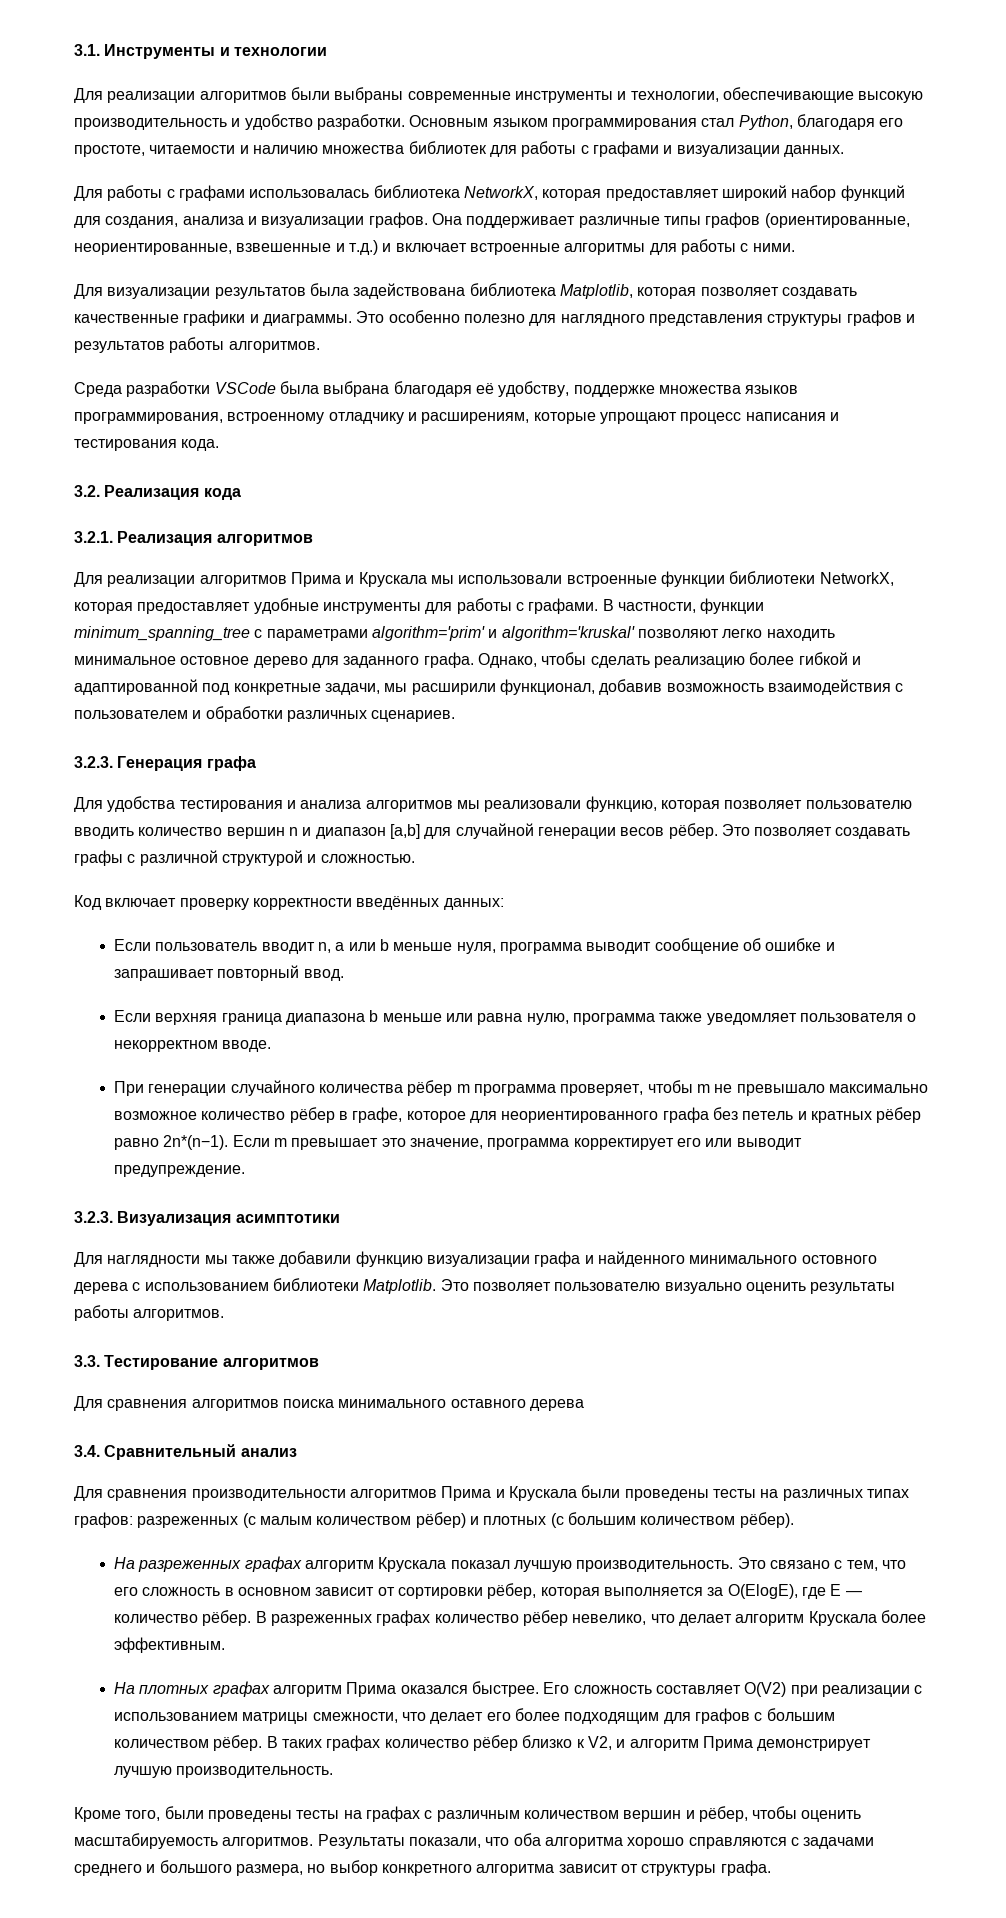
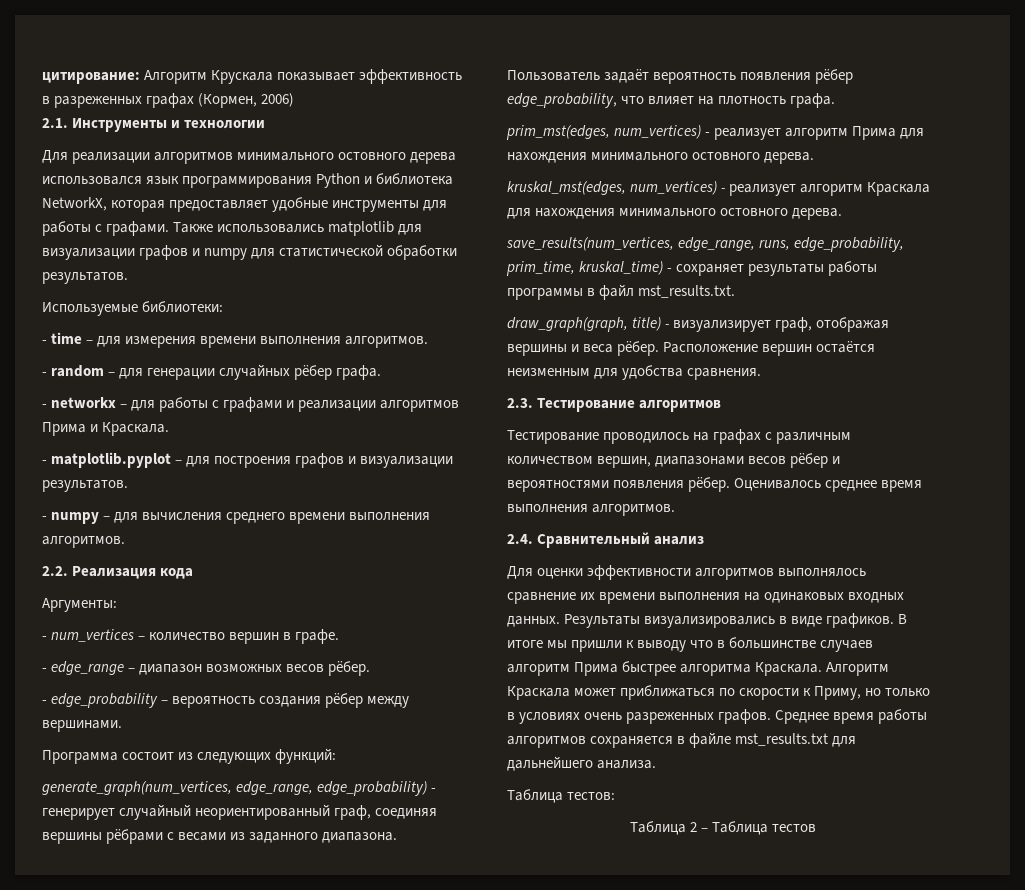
[74,44,100,56] 3.1. -> [42,69,463,84] [42,93,295,108] [42,118,68,128] цитирование: Алгоритм Крускала показывает эффективность в разреженных графах (Кормен, 2006) // 2.1.
[290,87,924,103] [74,114,904,130] [74,141,844,157] [74,185,905,201] [74,212,910,228] [74,239,795,255] [74,283,857,299] [74,310,915,326] [74,337,320,353] [74,381,799,397] [74,412,839,424] [74,439,220,451] [74,485,241,500] [74,531,313,546] [74,571,816,587] были выбраны современные инструменты и технологии, обеспечивающие высокую производительность и удобство разработки. Основным языком программирования стал Python, благодаря его простоте, читаемости и наличию множества библиотек для работы с графами и визуализации данных. // Для работы с графами использовалась библиотека NetworkX, которая предоставляет широкий набор функций для создания, анализа и визуализации графов. Она поддерживает различные типы графов (ориентированные, неориентированные, взвешенные и т.д.) и включает встроенные алгоритмы для работы с ними. // Для визуализации результатов была задействована библиотека Matplotlib, которая позволяет создавать качественные графики и диаграммы. Это особенно полезно для наглядного представления структуры графов и результатов работы алгоритмов. // Среда разработки VSCode была выбрана благодаря её удобству, поддержке множества языков программирования, встроенному отладчику и расширениям, которые упрощают процесс написания и тестирования кода. // 3.2. Реализация кода // 3.2.1. Реализация алгоритмов // Для реализации алгоритмов Прима и Крускала мы использовали встроенные функции библиотеки -> [237,152,457,164] [42,173,454,188] минимального остовного дерева использовался язык программирования Python и библиотека
[602,598,765,614] [74,626,835,641] [74,652,861,668] [74,679,904,695] [74,706,456,722] [74,756,256,771] [74,796,912,812] [74,823,911,839] [74,850,415,866] [74,895,504,910] [114,938,835,954] [114,965,344,981] [114,1010,917,1025] [114,1040,272,1052] [114,1080,928,1096] [114,1107,922,1123] [114,1135,802,1150] [114,1165,246,1177] [74,1211,340,1226] [74,1251,877,1267] [74,1278,896,1294] [74,1305,225,1321] [74,1355,319,1370] [74,1396,584,1411] [74,1444,297,1460] [74,1485,909,1501] [74,1512,794,1528] [114,1556,906,1572] [114,1583,862,1599] [114,1610,926,1626] [114,1637,226,1653] [114,1681,923,1697] [114,1708,835,1724] [114,1735,872,1751] [114,1766,334,1778] [74,1806,340,1822] В частности, функции minimum_spanning_tree с параметрами algorithm='prim' и algorithm='kruskal' позволяют легко находить минимальное остовное дерево для заданного графа. Однако, чтобы сделать реализацию более гибкой и адаптированной под конкретные задачи, мы расширили функционал, добавив возможность взаимодействия с пользователем и обработки различных сценариев. // 3.2.3. Генерация графа // Для удобства тестирования и анализа алгоритмов мы реализовали функцию, которая позволяет пользователю вводить количество вершин n и диапазон [a,b] для случайной генерации весов рёбер. Это позволяет создавать графы с различной структурой и сложностью. // Код включает проверку корректности введённых данных: // Если пользователь вводит n, a или b меньше нуля, программа выводит сообщение об ошибке и запрашивает повторный ввод. // Если верхняя граница диапазона b меньше или равна нулю, программа также уведомляет пользователя о некорректном вводе. // При генерации случайного количества рёбер m программа проверяет, чтобы m не превышало максимально возможное количество рёбер в графе, которое для неориентированного графа без петель и кратных рёбер равно 2n*(n−1). Если m превышает это значение, программа корректирует его или выводит предупреждение. // 3.2.3. Визуализация асимптотики // Для наглядности мы также добавили функцию визуализации графа и найденного минимального остовного дерева с использованием библиотеки Matplotlib. Это позволяет пользователю визуально оценить результаты работы алгоритмов. // 3.3. Тестирование алгоритмов // Для сравнения алгоритмов поиска минимального оставного дерева // 3.4. Сравнительный анализ // Для сравнения производительности алгоритмов Прима и Крускала были проведены тесты на различных типах графов: разреженных (с малым количеством рёбер) и плотных (с большим количеством рёбер). // На разреженных графах алгоритм Крускала показал лучшую производительность. Это связано с тем, что его сложность в основном зависит от сортировки рёбер, которая выполняется за O(ElogE), где E — количество рёбер. В разреженных графах количество рёбер невелико, что делает алгоритм Крускала более эффективным. // На плотных графах алгоритм Прима оказался быстрее. Его сложность составляет O(V2) при реализации с использованием матрицы смежности, что делает его более подходящим для графов с большим количеством рёбер. В таких графах количество рёбер близко к V2, и алгоритм Прима демонстрирует лучшую производительность. // Кроме того, были проведены тесты -> [173,221,423,236] [42,244,458,260] [42,272,128,284] [42,301,224,316] [42,332,429,348] [42,364,382,380] [42,397,460,412] [42,422,170,436] [42,452,454,468] [42,480,128,492] [42,512,431,524] [42,536,125,548] [42,566,194,579] [42,598,117,612] [42,629,340,644] [42,661,371,676] [42,693,410,708] [42,720,122,732] [42,748,337,764] [42,781,437,796] [42,804,438,820] [42,829,398,844] [507,69,854,84] [507,93,836,108] [506,125,925,140] [507,152,815,164] [507,181,931,196] [507,208,843,220] [506,237,905,252] [506,261,878,276] [507,284,736,300] [507,317,890,332] [507,341,876,356] [507,365,762,380] [507,398,722,412] [507,430,690,444] Также использовались matplotlib для визуализации графов и numpy для статистической обработки результатов. // Используемые библиотеки: // - time – для измерения времени выполнения алгоритмов. // - random – для генерации случайных рёбер графа. // - networkx – для работы с графами и реализации алгоритмов Прима и Краскала. // - matplotlib.pyplot – для построения графов и визуализации результатов. // - numpy – для вычисления среднего времени выполнения алгоритмов. // 2.2. Реализация кода // Аргументы: // - num_vertices – количество вершин в графе. // - edge_range – диапазон возможных весов рёбер. // - edge_probability – вероятность создания рёбер между вершинами. // Программа состоит из следующих функций: // generate_graph(num_vertices, edge_range, edge_probability) - генерирует случайный неориентированный граф, соединяя вершины рёбрами с весами из заданного диапазона. Пользователь задаёт вероятность появления рёбер edge_probability, что влияет на плотность графа. // prim_mst(edges, num_vertices) - реализует алгоритм Прима для нахождения минимального остовного дерева. // kruskal_mst(edges, num_vertices) - реализует алгоритм Краскала для нахождения минимального остовного дерева. // save_results(num_vertices, edge_range, runs, edge_probability, prim_time, kruskal_time) - сохраняет результаты работы программы в файл mst_results.txt. // draw_graph(graph, title) - визуализирует граф, отображая вершины и веса рёбер. Расположение вершин остаётся неизменным для удобства сравнения. // 2.3. Тестирование алгоритмов // Тестирование проводилось
[623,1806,862,1822] [74,1833,875,1849] [74,1860,771,1876] вершин и рёбер, чтобы оценить масштабируемость алгоритмов. Результаты показали, что оба алгоритма хорошо справляются с задачами среднего и большого размера, но выбор конкретного алгоритма зависит от структуры графа. -> [597,453,841,468] [507,477,923,492] [507,504,676,516] [507,532,705,548] [507,565,867,580] [507,592,905,604] [507,613,908,628] [507,637,874,652] [507,661,890,676] [507,685,931,700] [507,709,928,724] [507,732,857,748] [507,756,657,771] [507,789,616,803] [629,821,817,835] вершин, диапазонами весов рёбер и вероятностями появления рёбер. Оценивалось среднее время выполнения алгоритмов. // 2.4. Сравнительный анализ // Для оценки эффективности алгоритмов выполнялось сравнение их времени выполнения на одинаковых входных данных. Результаты визуализировались в виде графиков. В итоге мы пришли к выводу что в большинстве случаев алгоритм Прима быстрее алгоритма Краскала. Алгоритм Краскала может приближаться по скорости к Приму, но только в условиях очень разреженных графов. Среднее время работы алгоритмов сохраняется в файле mst_results.txt для дальнейшего анализа. // Таблица тестов: // Таблица 2 – Таблица тестов

